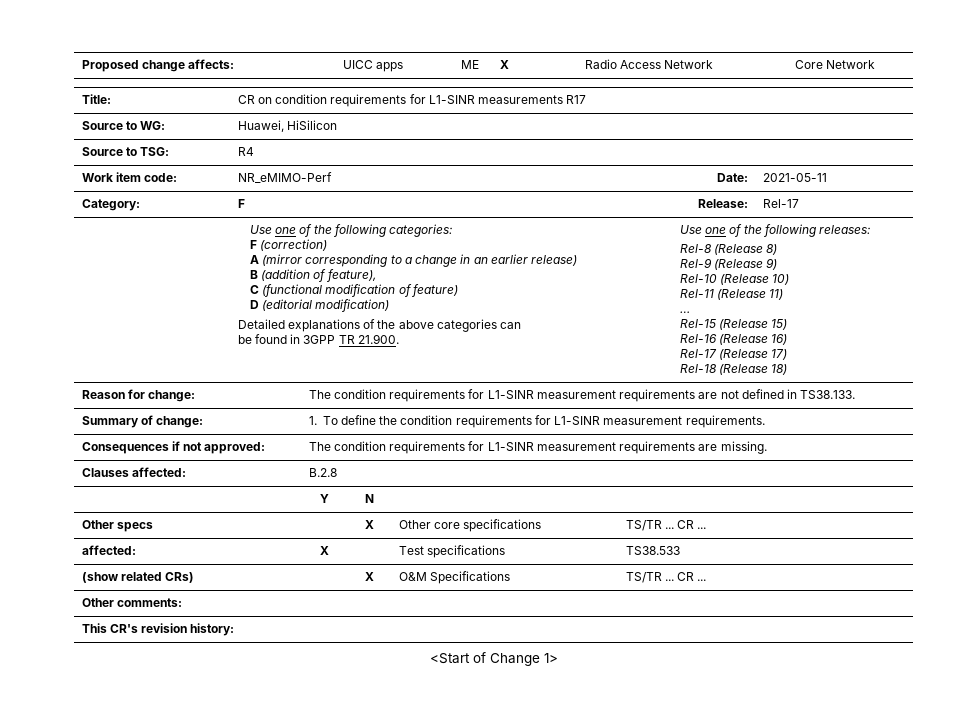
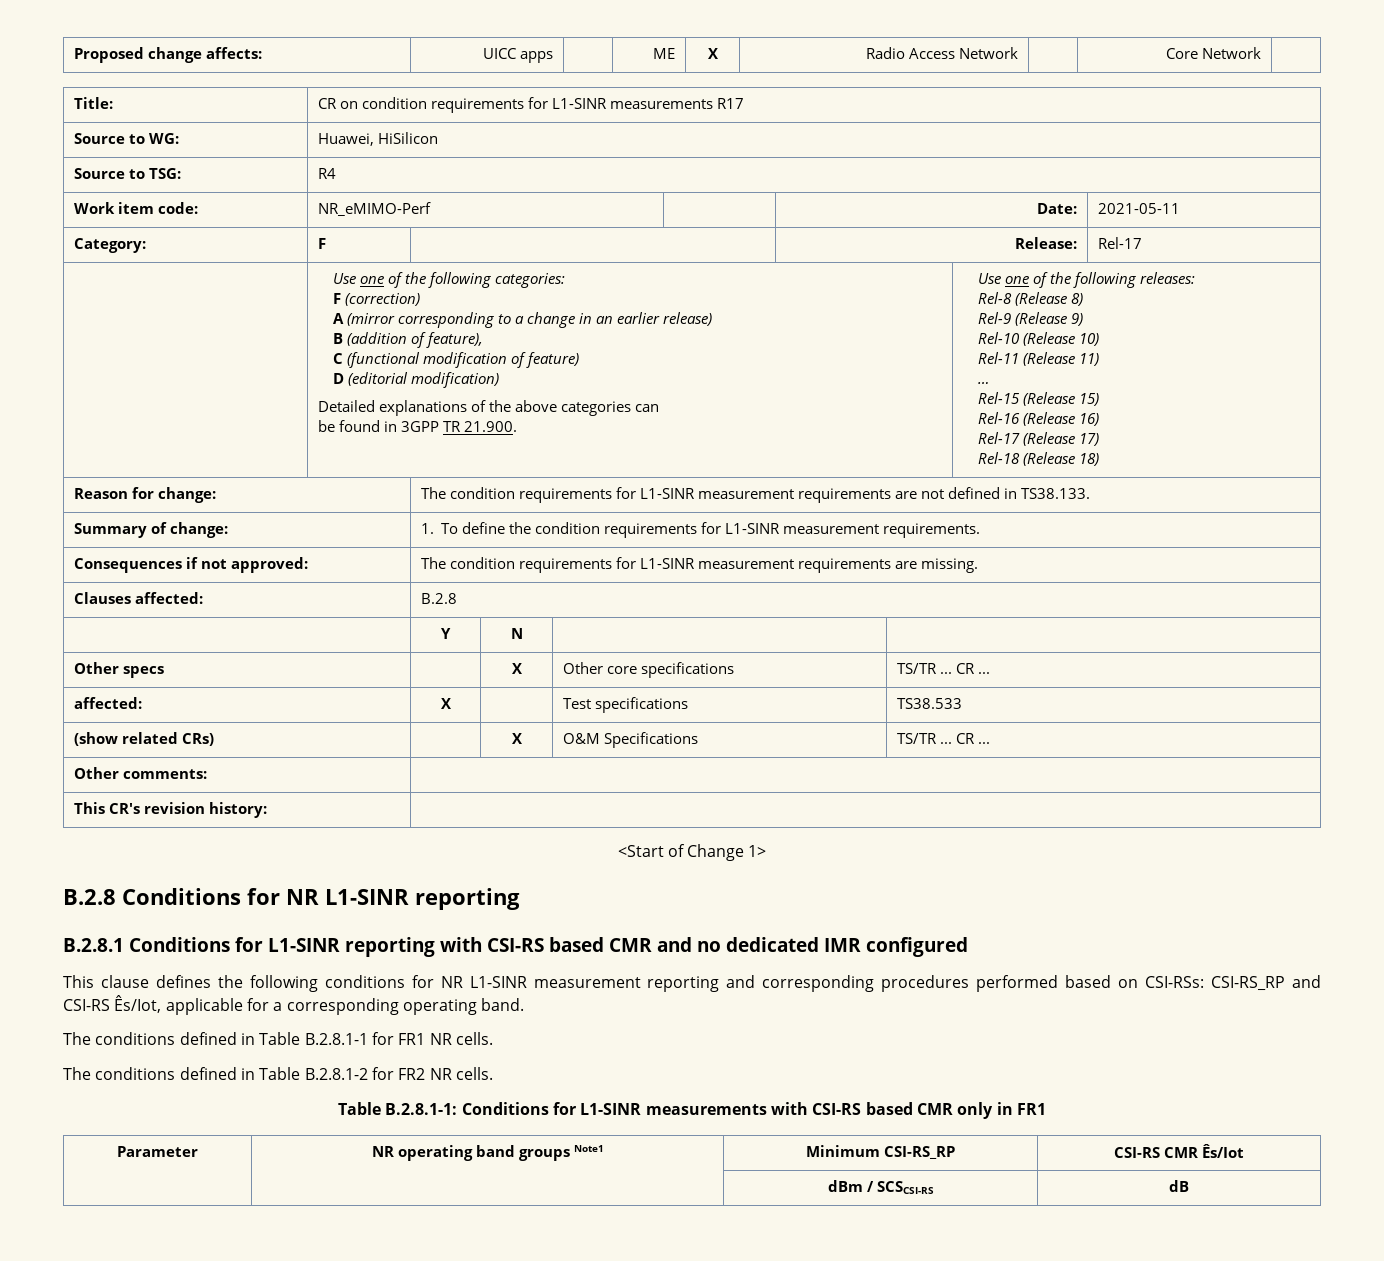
(558, 658) none -> [63,888,520,910] [63,937,968,957] [63,975,1322,992] [63,995,525,1015] [63,1032,493,1045] [63,1067,493,1080] [338,1102,1046,1119] [117,1146,198,1157] [371,1145,604,1161] [806,1145,955,1159] [1114,1144,1244,1158] [827,1180,934,1194] [1169,1180,1189,1192] // B.2.8 Conditions for NR L1-SINR reporting // B.2.8.1 Conditions for L1-SINR reporting with CSI-RS based CMR and no dedicated IMR configured // This clause defines the following conditions for NR L1-SINR measurement reporting and corresponding procedures performed based on CSI-RSs: CSI-RS_RP and CSI-RS Ês/Iot, applicable for a corresponding operating band. // The conditions defined in Table B.2.8.1-1 for FR1 NR cells. // The conditions defined in Table B.2.8.1-2 for FR2 NR cells. // Table B.2.8.1-1: Conditions for L1-SINR measurements with CSI-RS based CMR only in FR1 // Parameter | NR operating band groups Note1 | Minimum CSI-RS_RP | CSI-RS CMR Ês/Iot // | | dBm / SCSCSI-RS | dB

